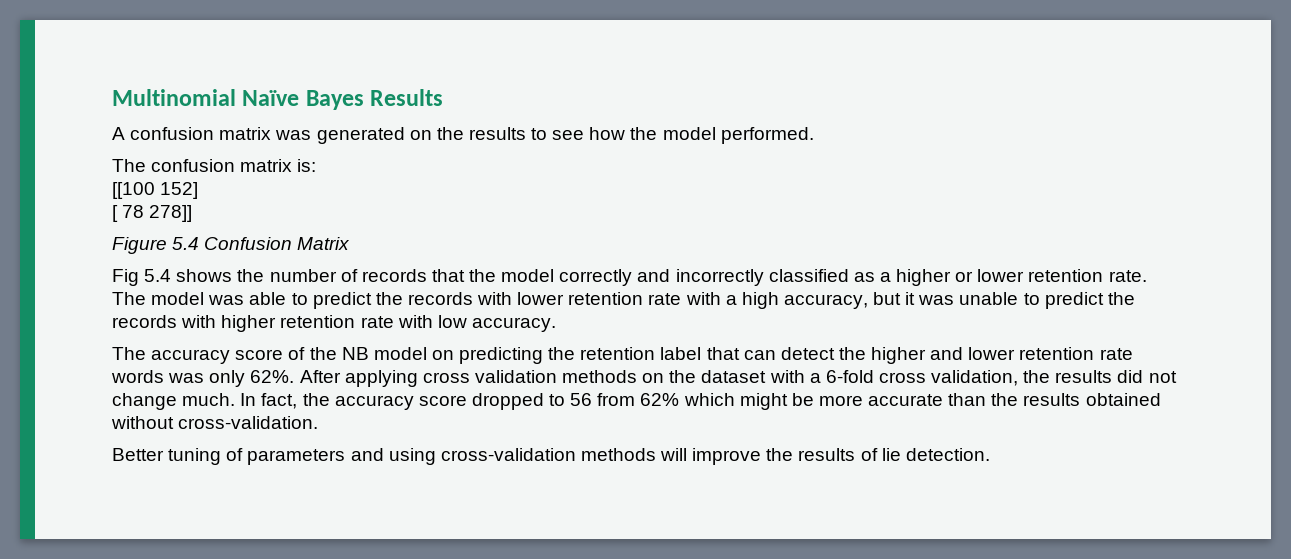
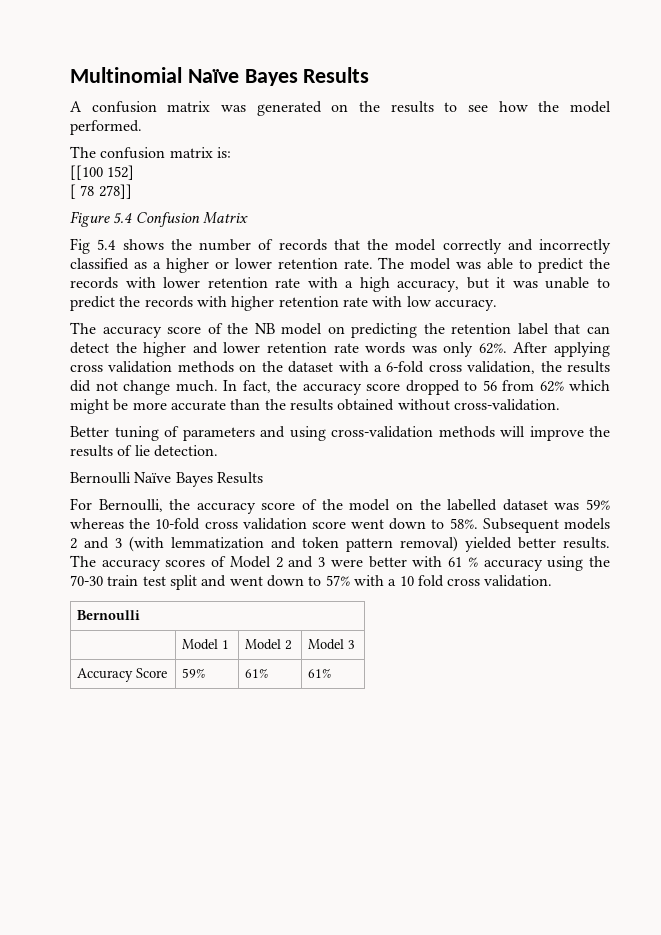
(990, 454) none -> [70,472,263,487] [70,498,611,514] [70,518,610,533] [70,536,610,552] [70,555,611,571] [70,575,553,590] [76,610,140,620] [181,639,229,650] [244,639,292,650] [307,639,355,650] [76,668,167,682] [181,668,205,678] [244,668,268,678] [307,668,331,678] // Bernoulli Naïve Bayes Results // For Bernoulli, the accuracy score of the model on the labelled dataset was 59% whereas the 10-fold cross validation score went down to 58%. Subsequent models 2 and 3 (with lemmatization and token pattern removal) yielded better results. The accuracy scores of Model 2 and 3 were better with 61 % accuracy using the 70-30 train test split and went down to 57% with a 10 fold cross validation. // Bernoulli // | Model 1 | Model 2 | Model 3 // Accuracy Score | 59% | 61% | 61%

